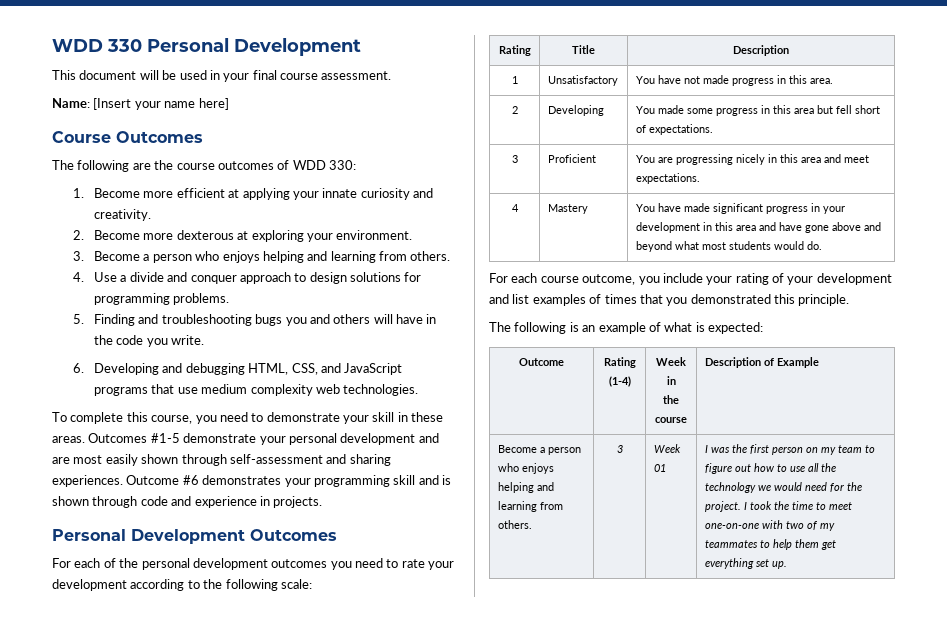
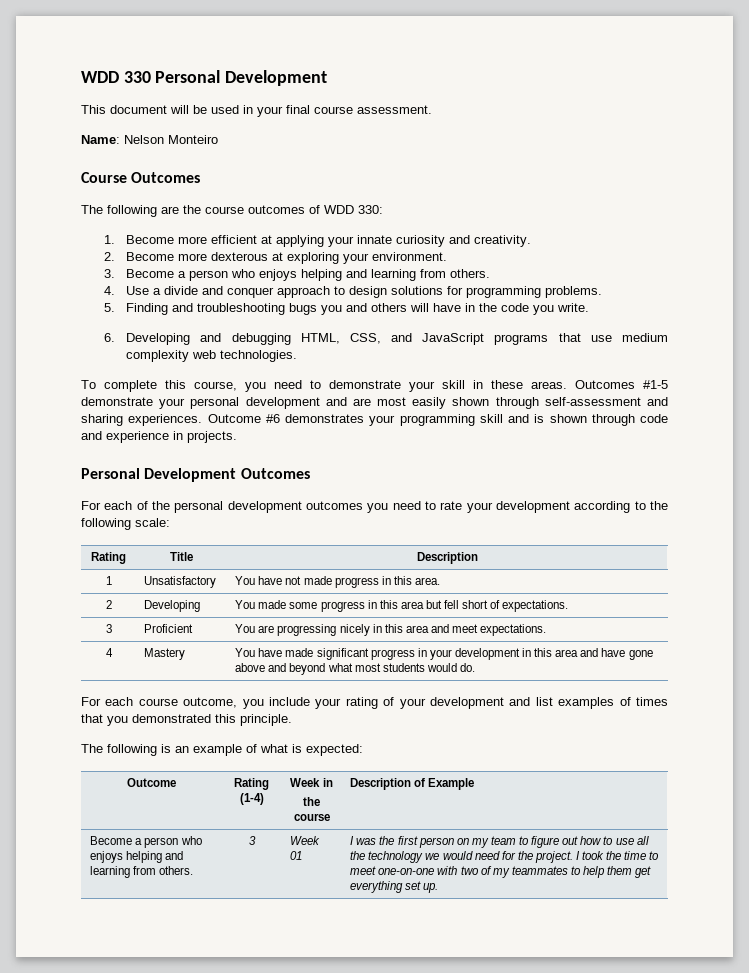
[93,98,229,110] [Insert your name here] -> [124,135,218,144] Nelson Monteiro

